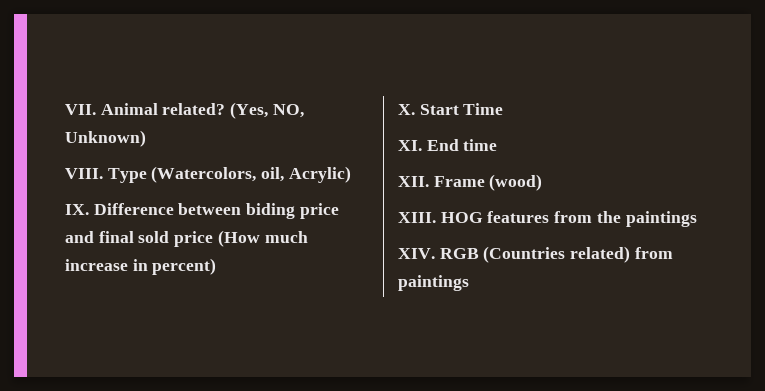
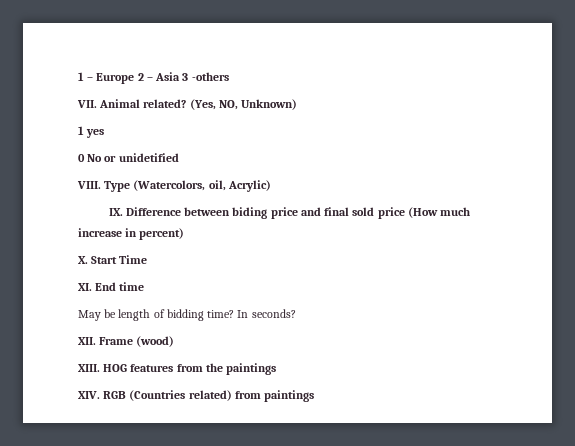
(65, 109) none -> [78,72,229,84] 1 – Europe 2 – Asia 3 -others //
(146, 138) none -> [78,126,105,138] [78,153,179,162] // 1 yes // 0 No or unidetified
(498, 145) none -> [78,309,296,321] // May be length of bidding time? In seconds?

